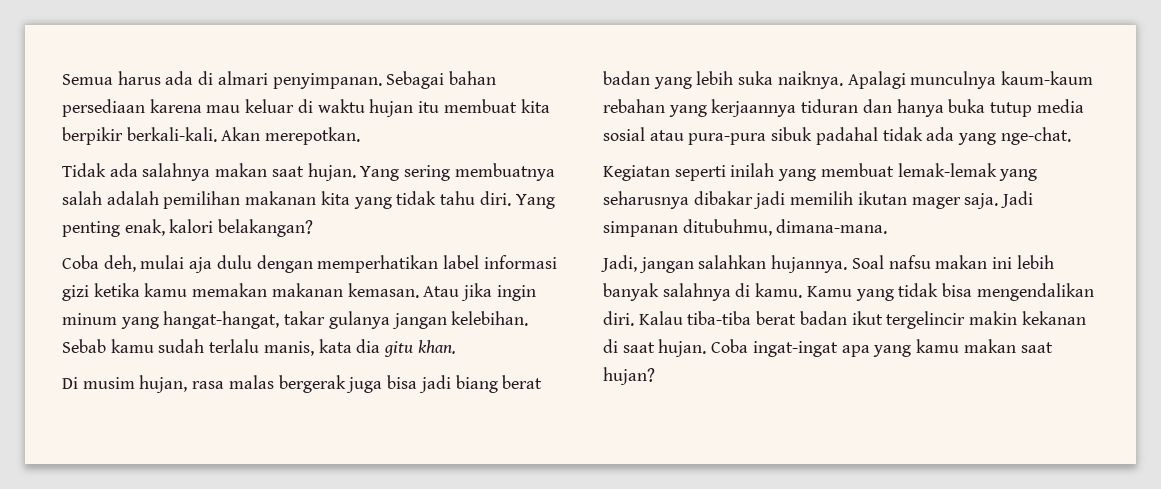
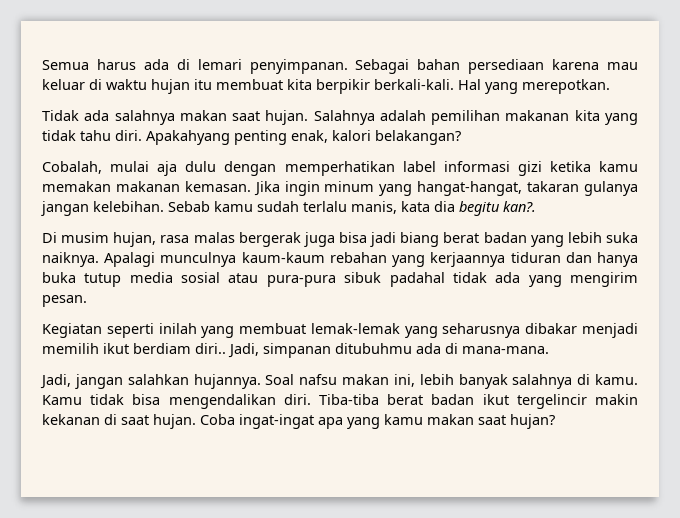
[217,71,268,85] almari -> [197,59,242,70] lemari
[221,127,261,141] Akan -> [458,79,518,94] Hal yang
[360,163,555,181] [62,191,102,205] Yang sering membuatnya salah -> [313,110,375,125] Salahnya
[515,194,555,209] Yang -> [146,130,230,145] Apakahyang
[62,255,136,272] Coba deh, -> [42,161,102,174] Cobalah,
[423,283,493,301] Atau jika -> [253,181,280,196] Jika
[284,311,326,325] takar -> [527,181,580,192] takaran
[384,340,456,357] gitu khan. -> [459,201,536,216] begitu kan?.
[1000,127,1071,145] nge-chat. -> [570,272,639,287] [42,295,87,307] mengirim pesan.
[753,191,1034,209] [603,219,888,237] jadi memilih ikutan mager saja. Jadi simpanan ditubuhmu, dimana-mana. -> [582,323,638,338] [42,343,549,358] menjadi memilih ikut berdiam diri.. Jadi, simpanan ditubuhmu ada di mana-mana.
[992,257,1013,269] ini -> [393,374,415,387] ini,
[855,289,894,301] yang -> (82, 400) none
[638,311,752,325] Kalau tiba-tiba -> [319,394,379,405] Tiba-tiba

